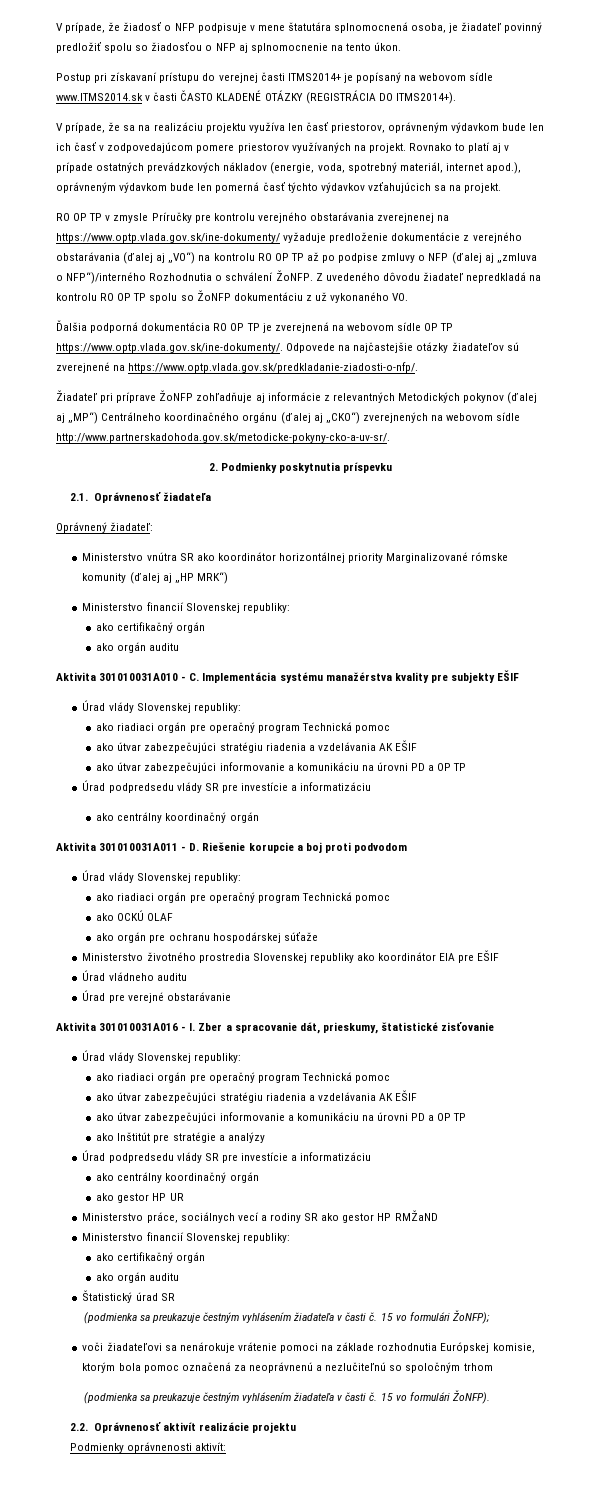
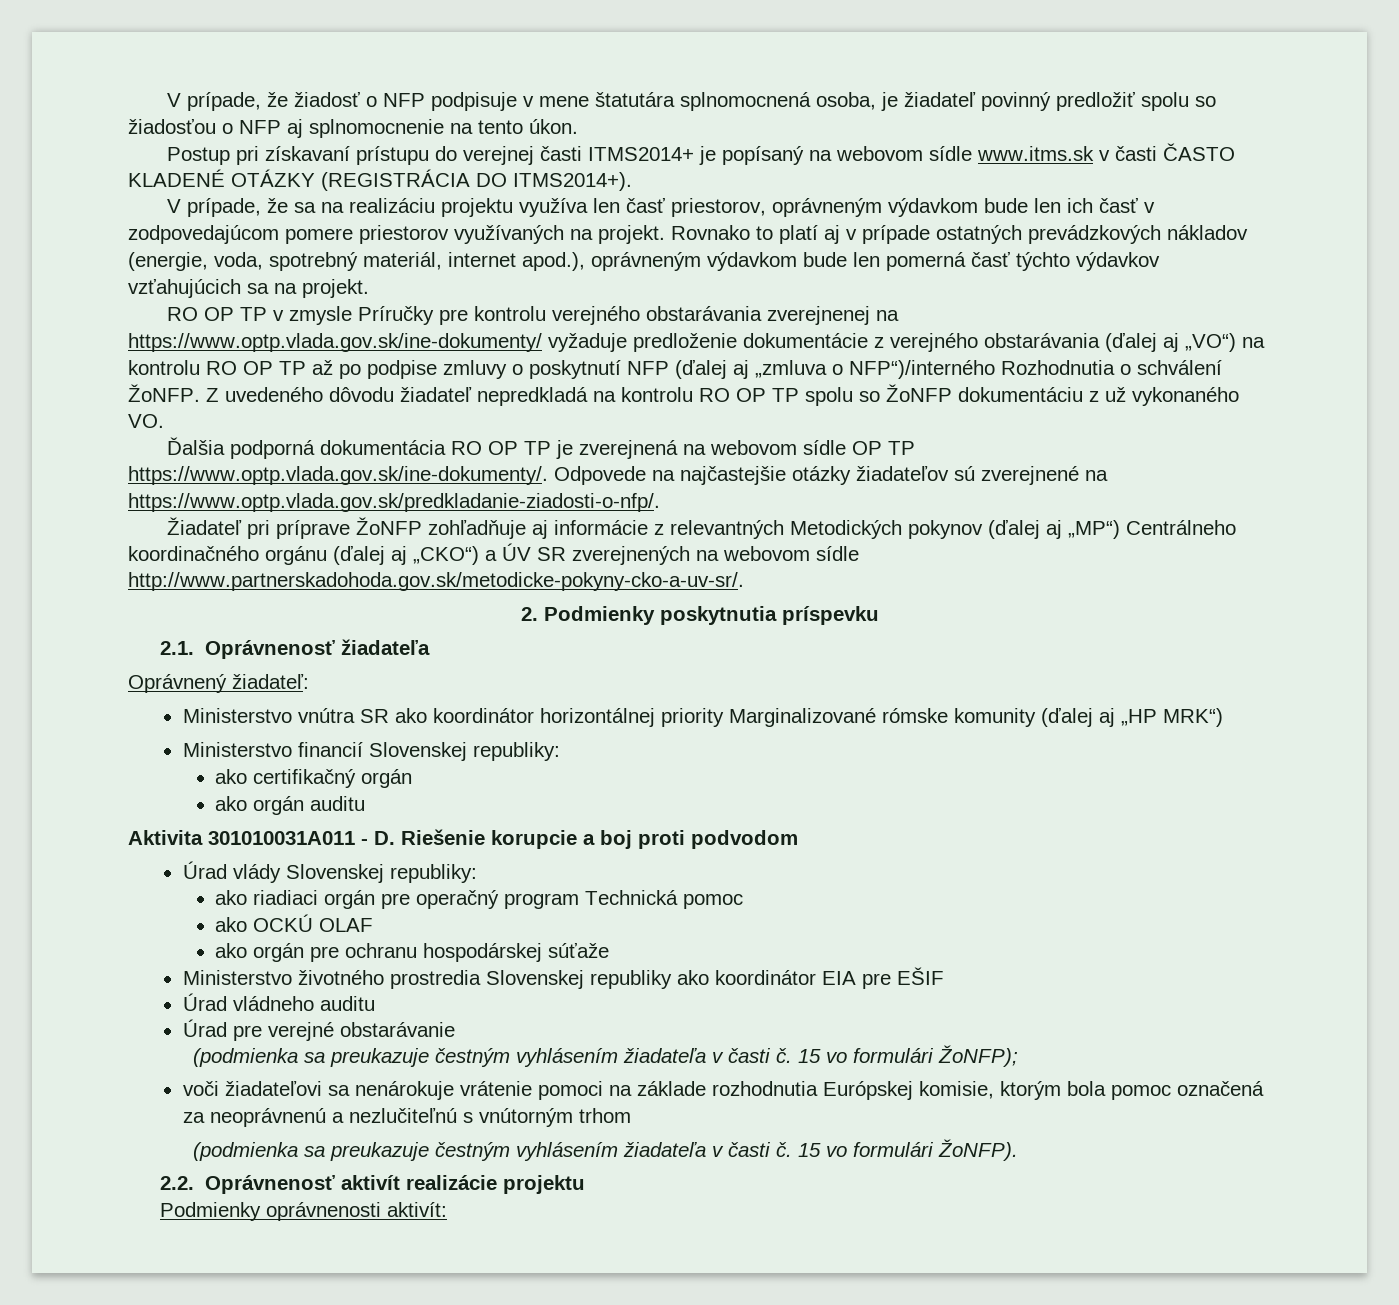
[56,93,143,101] www.ITMS2014.sk -> [977,146,1095,161] www.itms.sk
(426, 258) none -> [529,360,621,379] poskytnutí
(360, 418) none -> [485,543,566,561] a ÚV SR
[56,670,520,683] [82,700,241,713] [96,722,391,733] [96,740,418,753] [96,762,467,773] [82,780,372,793] [96,812,259,823] // Aktivita 301010031A010 - C. Implementácia systému manažérstva kvality pre subjekty EŠIF // Úrad vlády Slovenskej republiky: // ako riadiaci orgán pre operačný program Technická pomoc // ako útvar zabezpečujúci stratégiu riadenia a vzdelávania AK EŠIF // ako útvar zabezpečujúci informovanie a komunikáciu na úrovni PD a OP TP // Úrad podpredsedu vlády SR pre investície a informatizáciu // ako centrálny koordinačný orgán -> (366, 803) none
[56,1022,495,1034] [82,1050,241,1063] [96,1072,391,1083] [96,1090,418,1103] [96,1112,467,1123] [96,1132,265,1143] [82,1150,372,1163] [96,1172,259,1183] [96,1193,184,1203] [82,1210,438,1223] [82,1232,290,1243] [96,1252,206,1263] [96,1272,180,1283] [82,1290,175,1303] // Aktivita 301010031A016 - I. Zber a spracovanie dát, prieskumy, štatistické zisťovanie // Úrad vlády Slovenskej republiky: // ako riadiaci orgán pre operačný program Technická pomoc // ako útvar zabezpečujúci stratégiu riadenia a vzdelávania AK EŠIF // ako útvar zabezpečujúci informovanie a komunikáciu na úrovni PD a OP TP // ako Inštitút pre stratégie a analýzy // Úrad podpredsedu vlády SR pre investície a informatizáciu // ako centrálny koordinačný orgán // ako gestor HP UR // Ministerstvo práce, sociálnych vecí a rodiny SR ako gestor HP RMŽaND // Ministerstvo financií Slovenskej republiky: // ako certifikačný orgán // ako orgán auditu // Štatistický úrad SR -> (455, 1029) none
[389,1362,461,1373] so spoločným -> [462,1108,573,1127] s vnútorným

